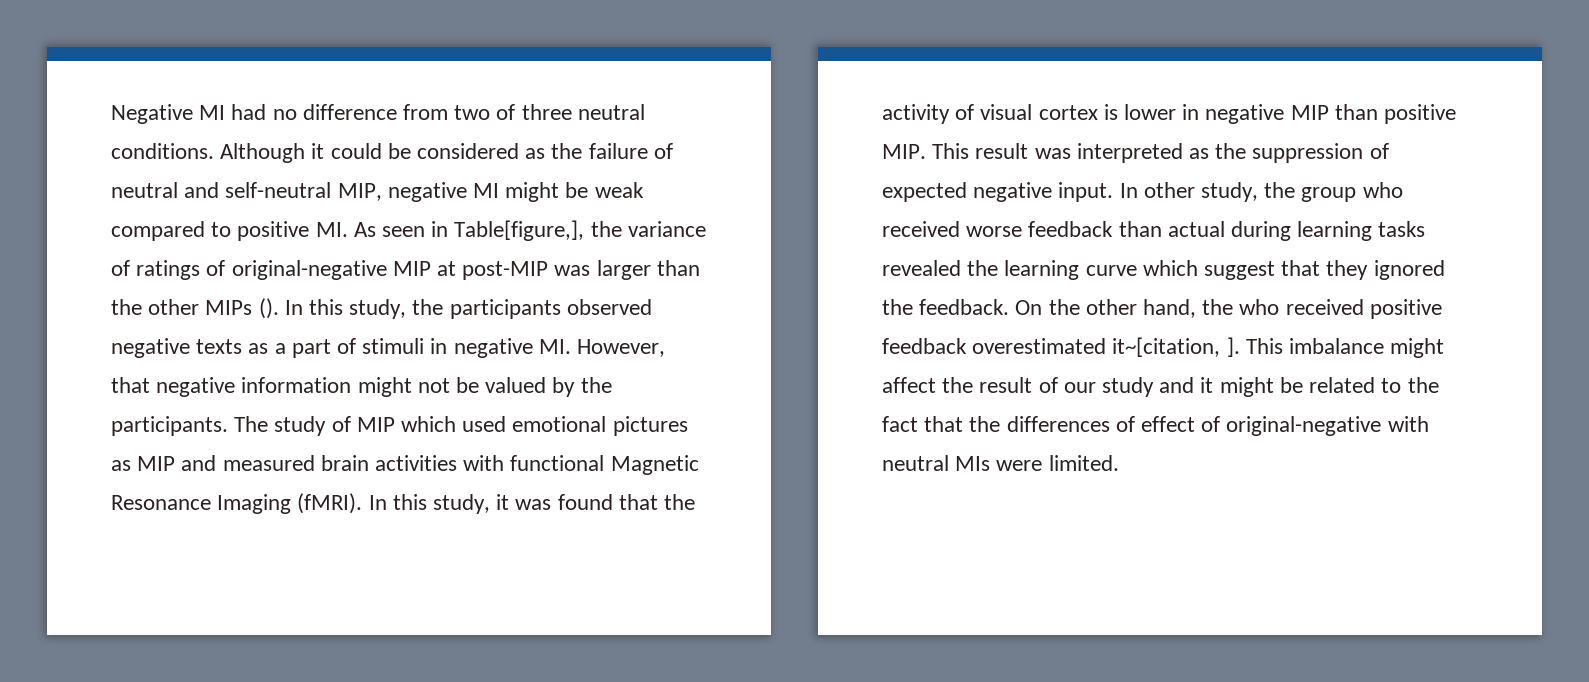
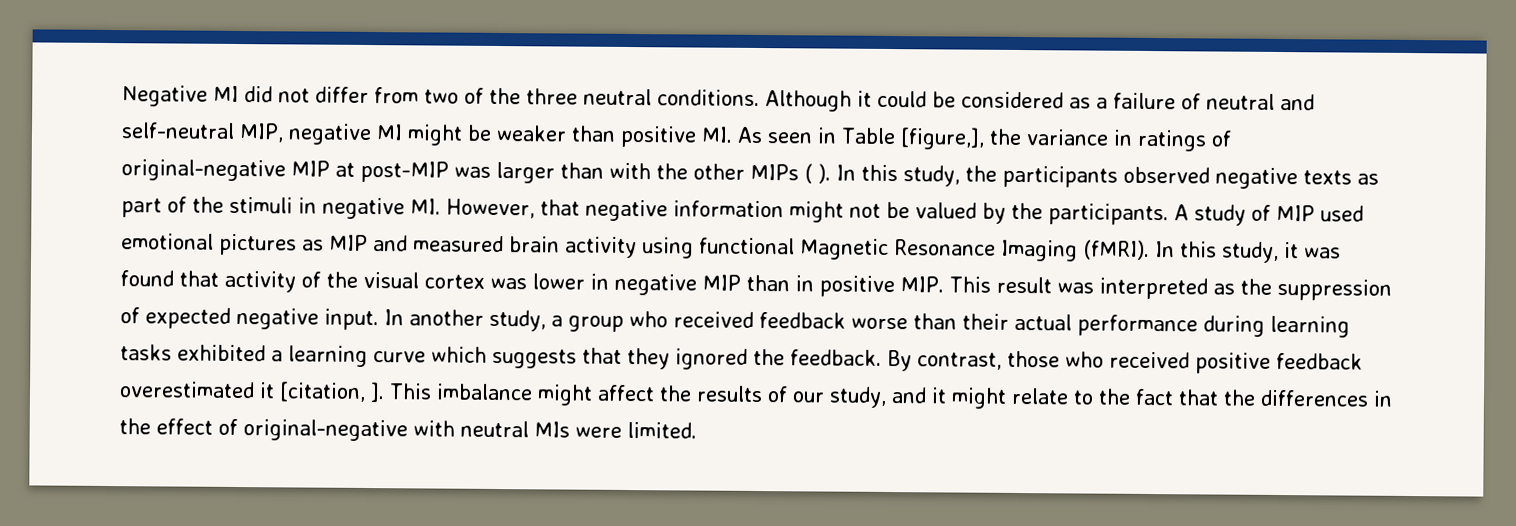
[231,104,397,120] had no difference -> [244,86,369,104] did not differ
(516, 112) none -> [489,87,521,105] the
[551,143,583,159] the -> [1096,97,1108,109] a
[594,182,644,198] [111,221,232,241] weak compared to -> [496,124,616,142] weaker than
[454,220,585,241] Table[figure,], -> [841,127,985,150] Table [figure,],
[111,260,130,276] of -> [1112,129,1133,146] in
(700, 268) none -> [609,162,651,180] with
[258,298,279,319] (). -> [804,163,831,184] ( ).
[274,343,286,354] a -> (1379, 179) none
(357, 346) none -> [192,196,224,213] the
[234,416,269,432] The -> [1174,204,1189,221] A
[401,416,457,432] which -> (1315, 213) none
[375,455,505,471] activities with -> [565,236,694,259] activity using
[664,494,696,510] the -> (219, 278) none
(975, 112) none -> [326,271,358,288] the
[1103,104,1118,120] is -> [490,277,527,290] was
(1378, 112) none -> [795,275,814,292] in
[1143,182,1403,202] [882,221,1225,237] other study, the group who received worse feedback than actual -> [409,309,1198,337] another study, a group who received feedback worse than their actual performance
[882,260,999,276] revealed the -> [177,344,283,362] exhibited a
[1204,261,1276,280] suggest -> [492,348,577,369] suggests
[1015,299,1234,318] On the other hand, the -> [887,349,1060,372] By contrast, those
[1112,337,1221,357] it~[citation, -> [259,381,366,402] it [citation,
[979,377,1033,393] result -> [696,385,763,403] results
[1102,377,1155,397] study -> [829,386,887,408] study,
[1279,377,1376,393] be related -> [1011,387,1069,405] relate
[1115,416,1135,432] of -> [1373,390,1393,407] [119,418,151,435] in the

